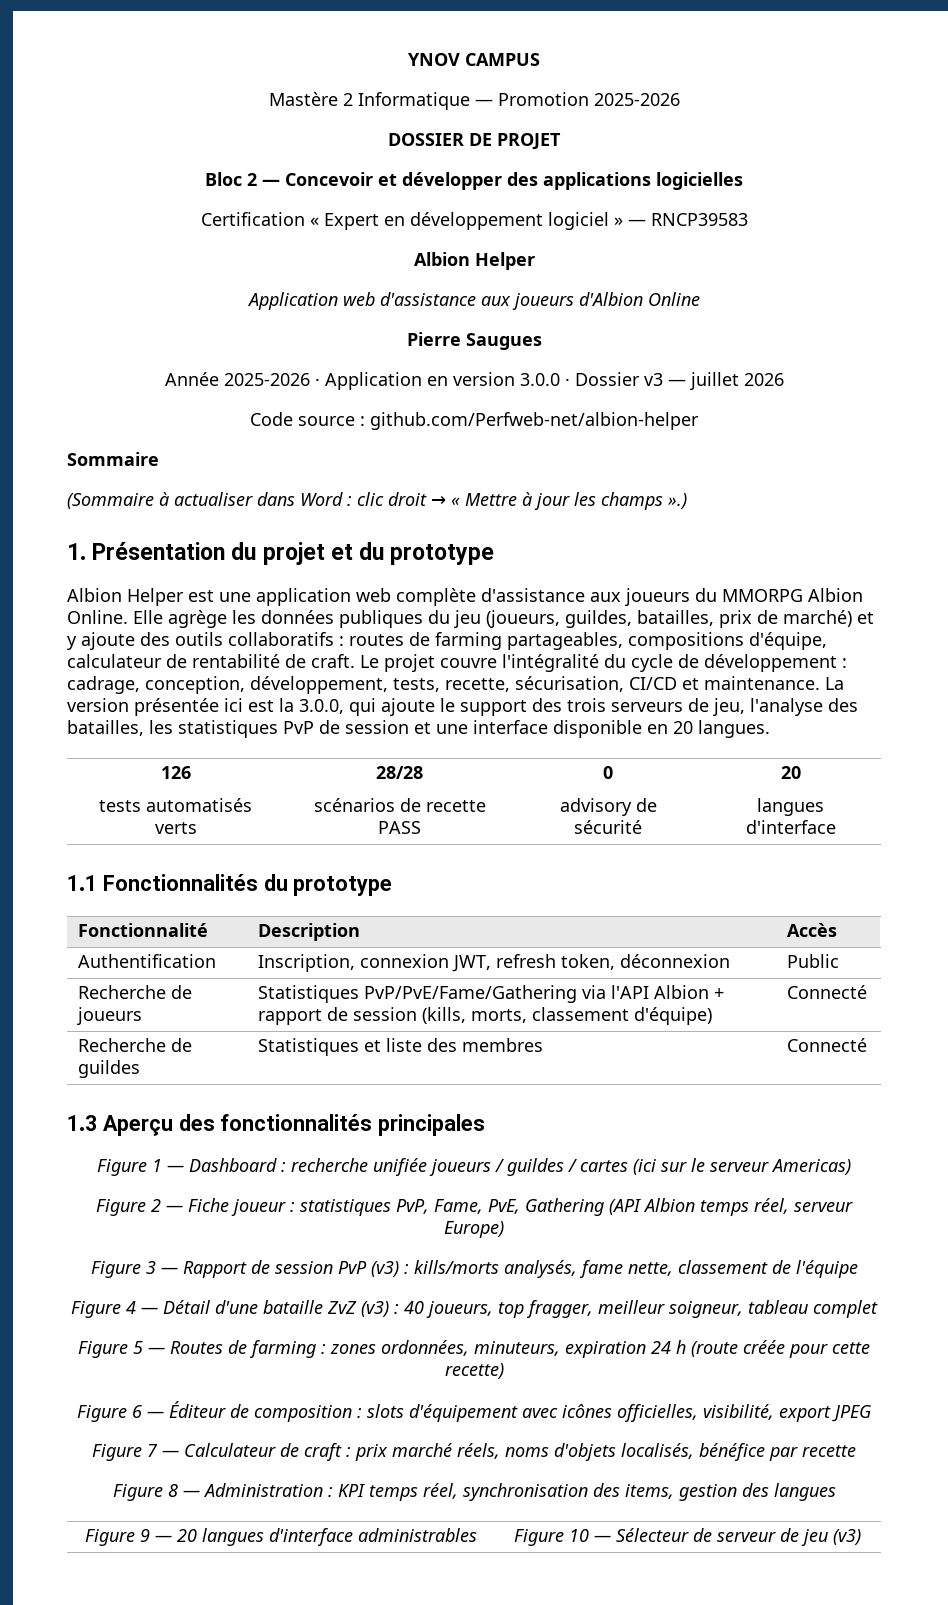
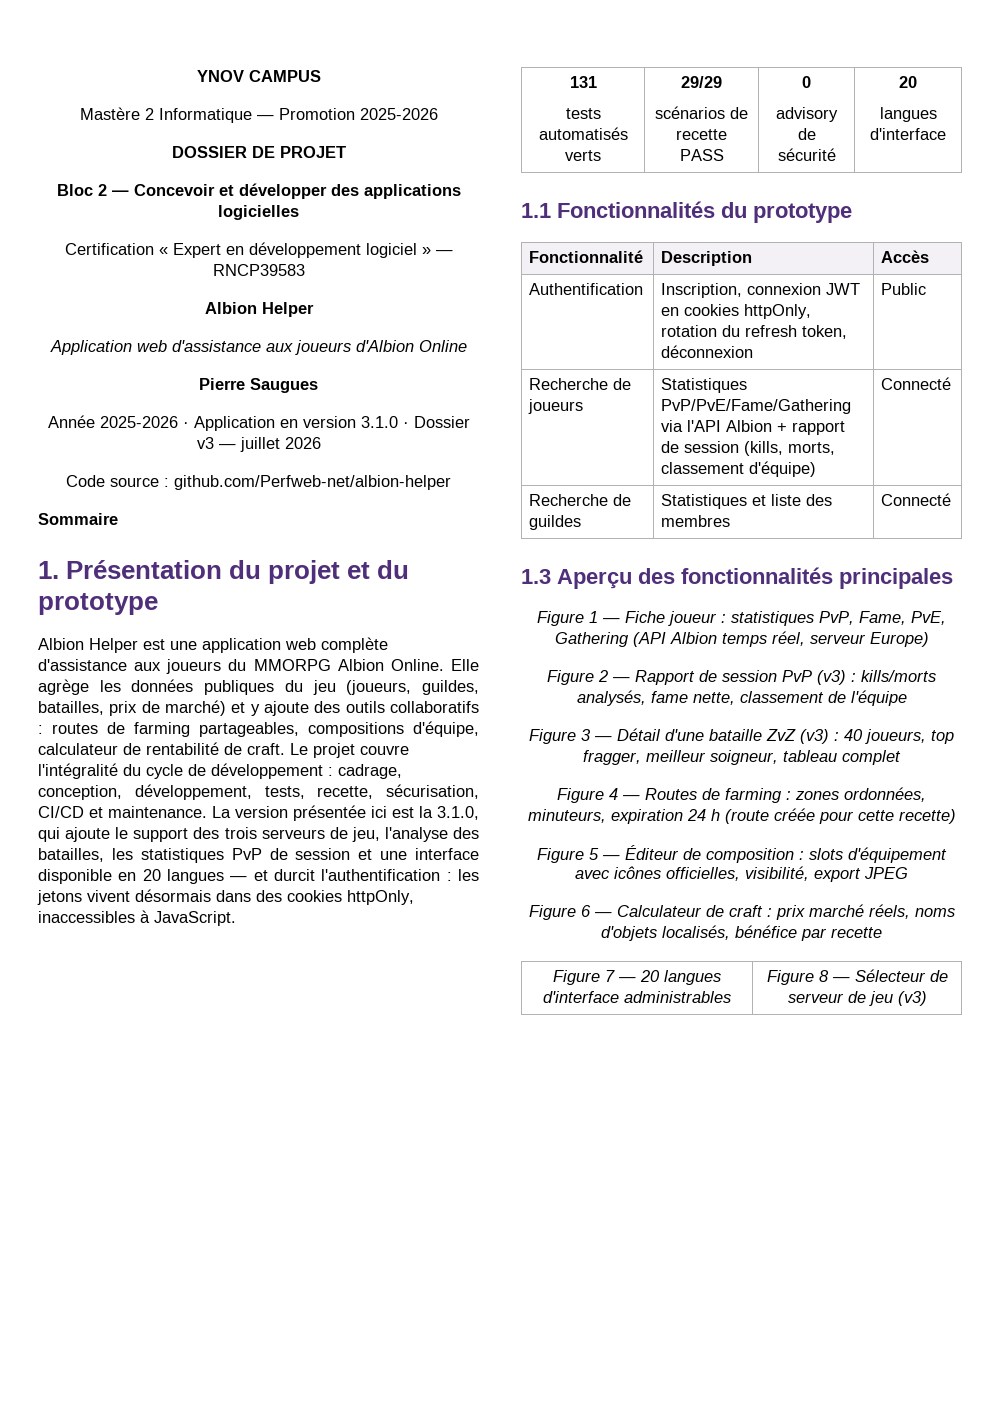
[519,373,560,386] 3.0.0 -> [360,416,398,428] 3.1.0
[67,492,687,510] // (Sommaire à actualiser dans Word : clic droit → « Mettre à jour les champs ».) -> (118, 519) none
[299,699,344,714] 3.0.0, -> [437,806,479,820] 3.1.0,
[698,720,770,738] [160,766,191,779] langues. // 126 -> [167,869,479,884] [37,889,414,905] [38,910,236,926] [569,76,597,88] langues — et durcit l'authentification : les jetons vivent désormais dans des cookies httpOnly, inaccessibles à JavaScript. // 131
[376,766,423,779] 28/28 -> [681,76,722,88] 29/29
[452,955,492,972] JWT, -> [826,283,861,295] [661,304,812,319] [661,325,741,337] JWT en cookies httpOnly, rotation du
[189,1158,851,1176] [96,1199,183,1216] Dashboard : recherche unifiée joueurs / guildes / cartes (ici sur le serveur Americas) // Figure 2 — -> (620, 620) none
[145,1261,156,1274] 3 -> [598,670,608,682] 2
[126,1301,136,1314] 4 -> [581,729,591,741] 3
[133,1341,143,1354] 5 -> [609,788,618,800] 4
[132,1405,142,1418] 6 -> [589,848,599,860] 5
[147,1444,158,1457] 7 -> [580,905,591,917] 6
[112,1483,836,1501] [85,1529,150,1546] // Figure 8 — Administration : KPI temps réel, synchronisation des items, gestion des langues // Figure 9 -> [553,970,615,985] // Figure 7
[569,1529,589,1542] 10 -> [818,970,829,982] 8

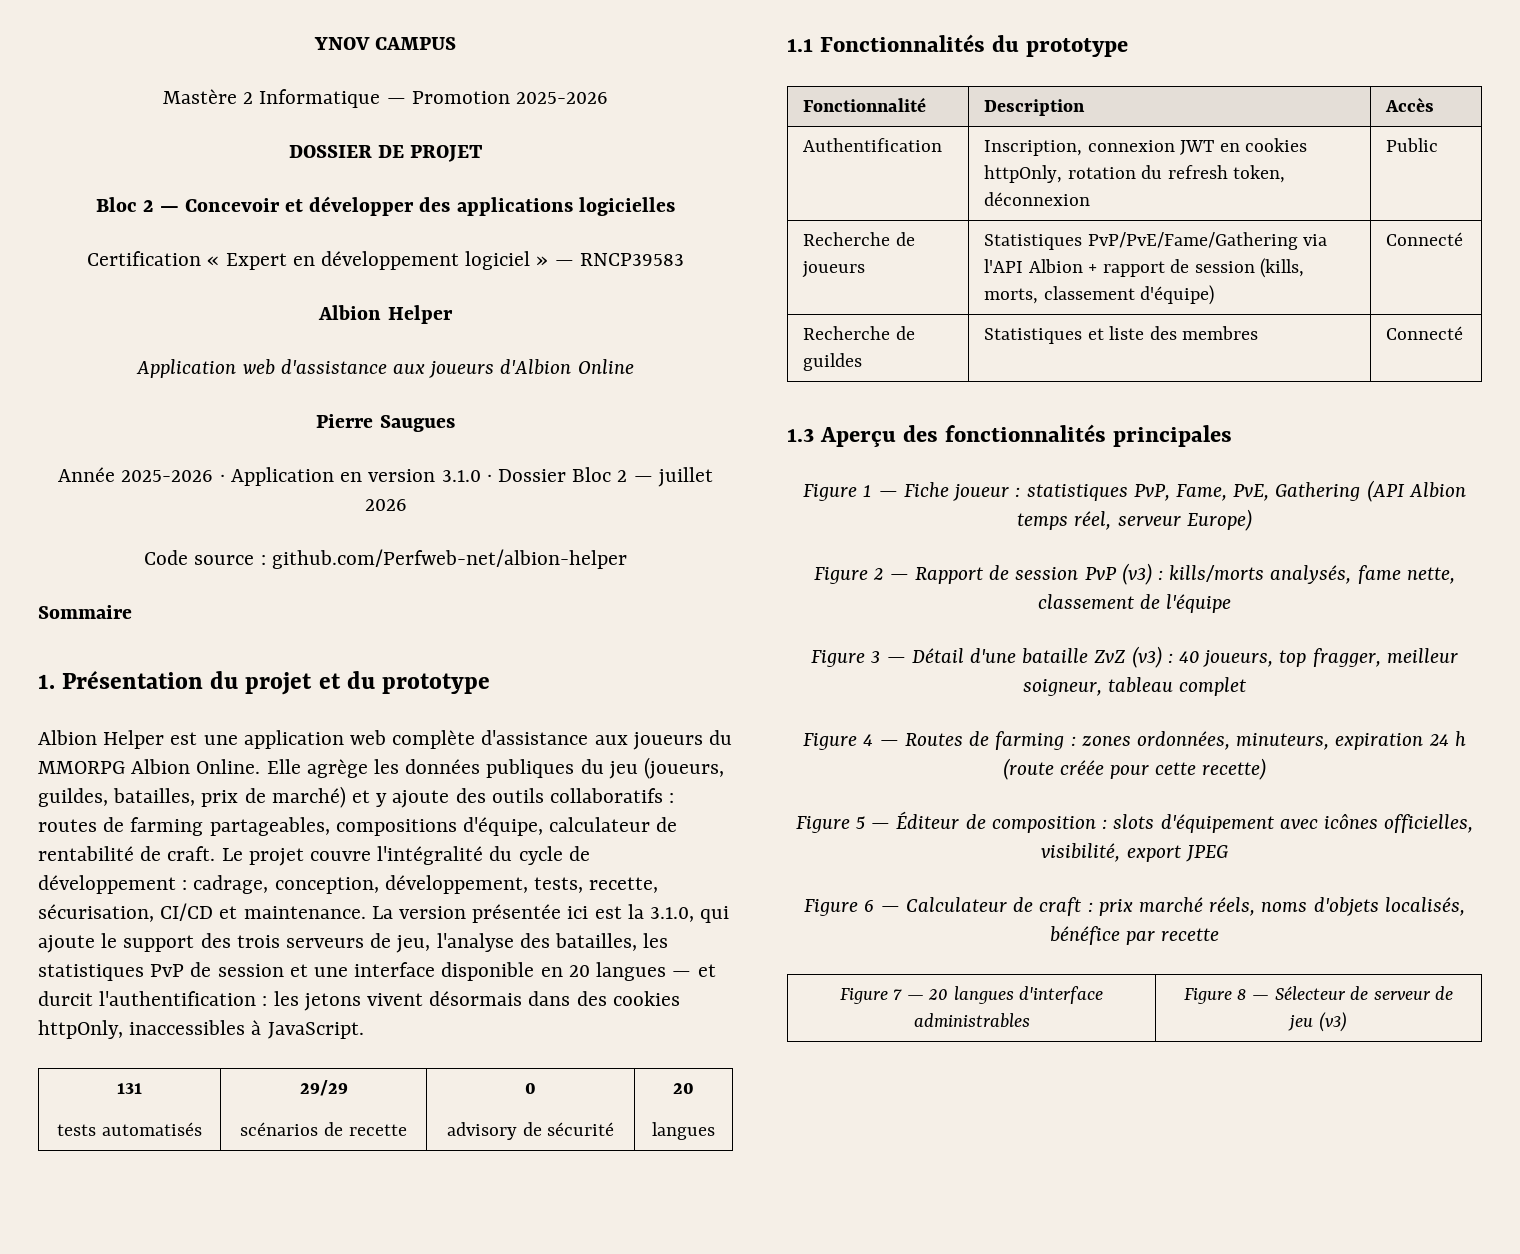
[196,437,214,449] v3 -> [572,467,628,482] Bloc 2
[565,150,601,161] verts -> (202, 1129) none
[679,149,724,161] PASS -> (407, 1130) none
[870,128,946,140] d'interface -> (715, 1131) none

